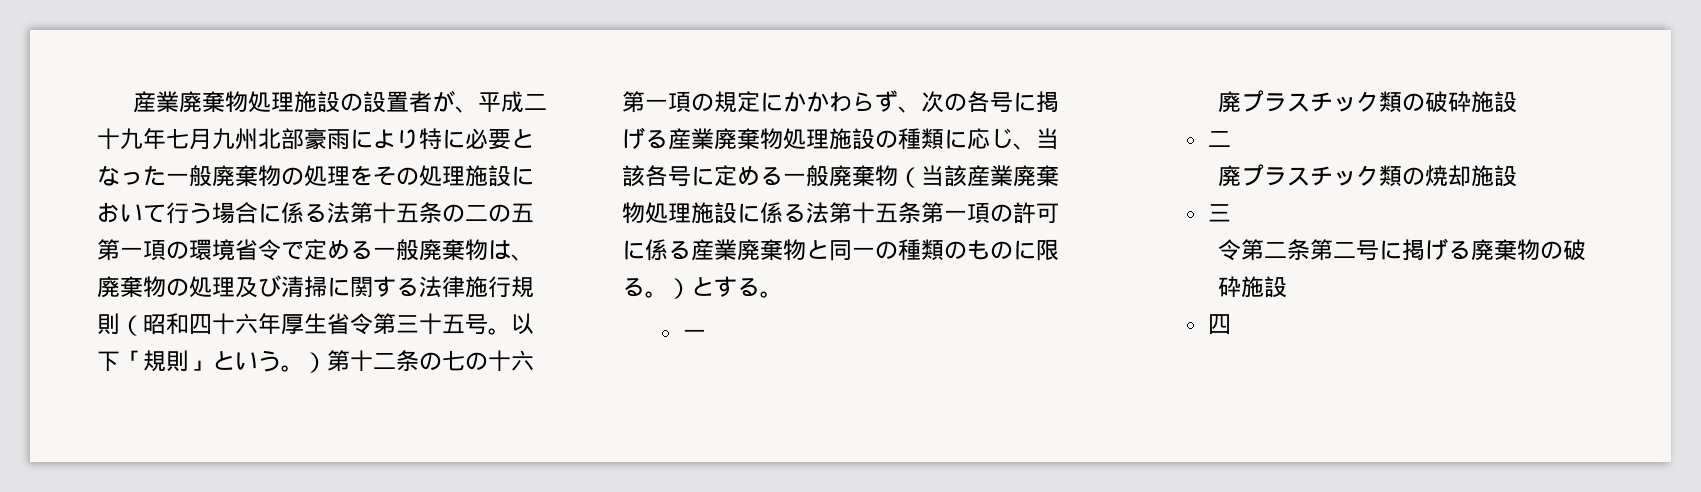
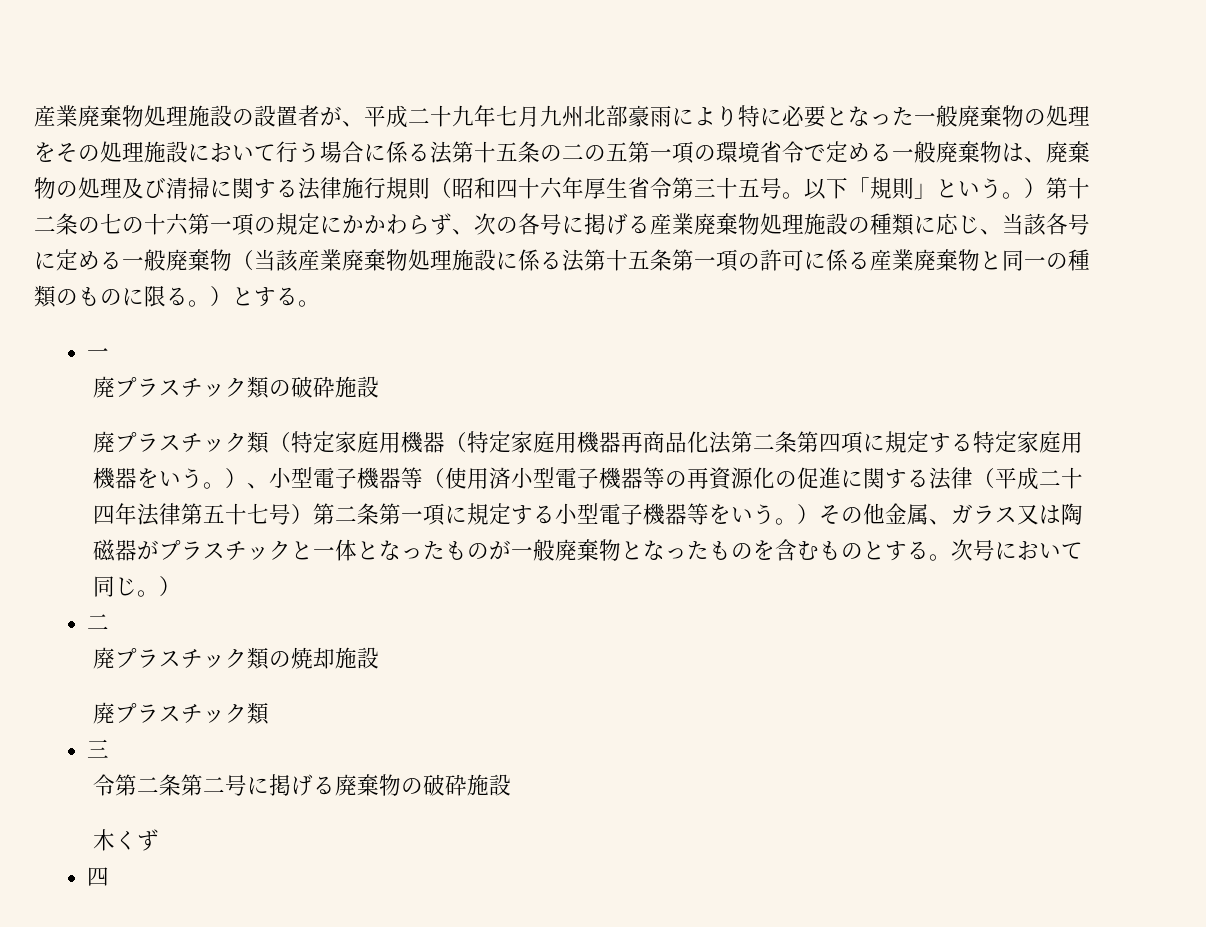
(1518, 102) none -> [93,431,1084,454] [93,467,1084,490] [93,503,1084,526] [93,539,1084,562] [93,576,182,597] // 廃プラスチック類（特定家庭用機器（特定家庭用機器再商品化法第二条第四項に規定する特定家庭用機器をいう。）、小型電子機器等（使用済小型電子機器等の再資源化の促進に関する法律（平成二十四年法律第五十七号）第二条第一項に規定する小型電子機器等をいう。）その他金属、ガラス又は陶磁器がプラスチックと一体となったものが一般廃棄物となったものを含むものとする。次号において同じ。）
(1518, 176) none -> [93,702,270,725] // 廃プラスチック類
(1288, 287) none -> [93,829,160,851] // 木くず

